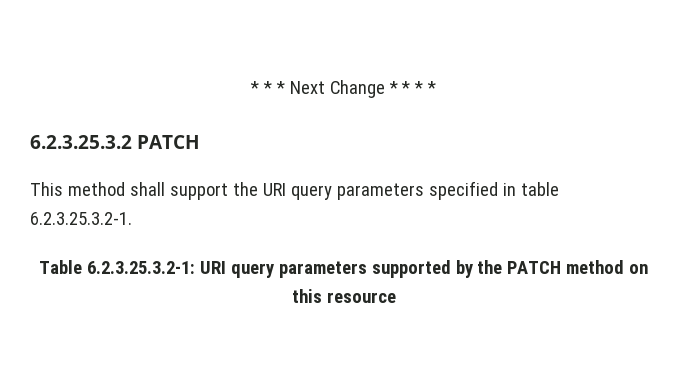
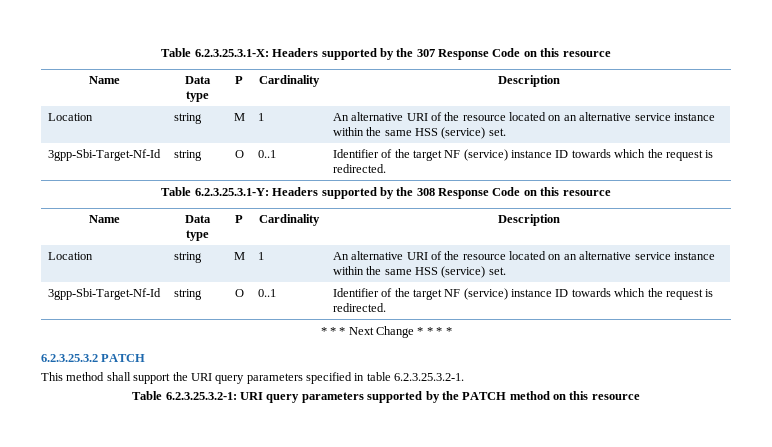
(249, 87) none -> [161,48,611,60] [89,76,120,84] [184,76,211,84] [185,91,209,102] [235,76,243,84] [259,75,320,87] [497,75,560,87] [47,113,93,121] [173,113,202,124] [233,113,245,121] [257,113,264,121] [332,112,715,121] [332,127,506,139] [47,149,161,161] [173,150,202,161] [234,150,244,158] [257,150,276,158] [332,149,714,161] [332,164,386,173] [161,187,611,199] [89,215,120,223] [184,215,211,223] [185,230,209,241] [235,215,243,223] [259,214,320,226] [497,214,560,226] [47,252,93,260] [173,252,202,263] [233,252,245,260] [257,252,264,260] [332,251,715,260] [332,266,506,278] [47,288,161,300] [173,289,202,300] [234,289,244,297] [257,289,276,297] [332,288,714,300] [332,303,386,312] Table 6.2.3.25.3.1-X: Headers supported by the 307 Response Code on this resource // Name | Data type | P | Cardinality | Description // Location | string | M | 1 | An alternative URI of the resource located on an alternative service instance within the same HSS (service) set. // 3gpp-Sbi-Target-Nf-Id | string | O | 0..1 | Identifier of the target NF (service) instance ID towards which the request is redirected. // Table 6.2.3.25.3.1-Y: Headers supported by the 308 Response Code on this resource // Name | Data type | P | Cardinality | Description // Location | string | M | 1 | An alternative URI of the resource located on an alternative service instance within the same HSS (service) set. // 3gpp-Sbi-Target-Nf-Id | string | O | 0..1 | Identifier of the target NF (service) instance ID towards which the request is redirected. //

